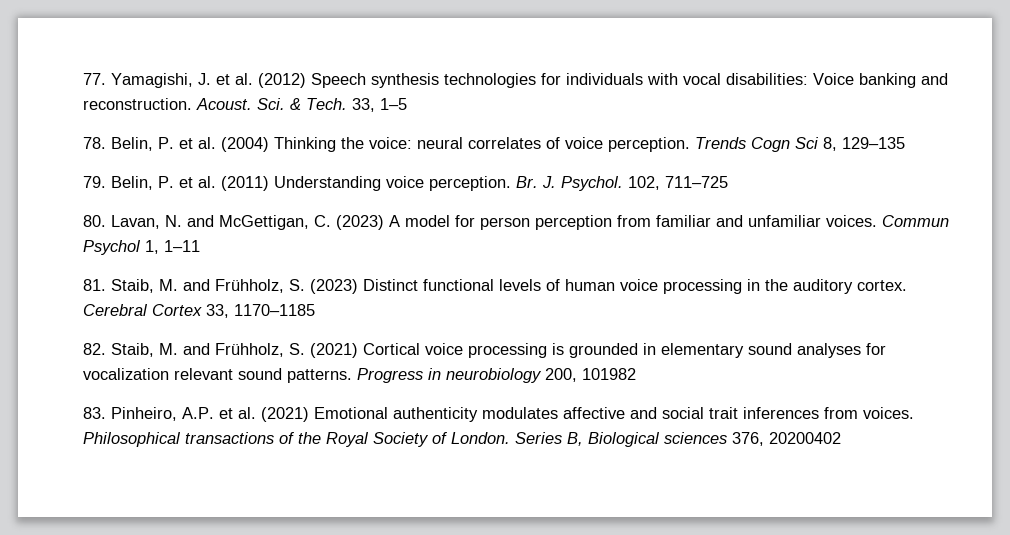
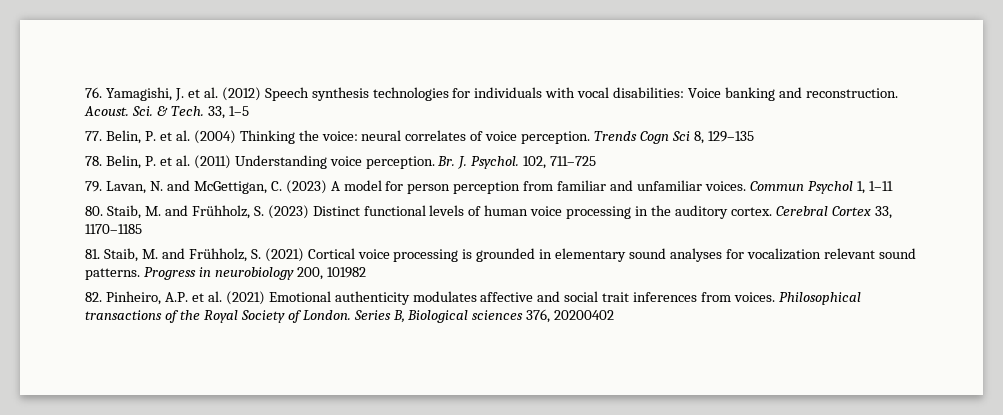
[82,73,106,85] 77. -> [85,87,103,98] 76.
[82,137,106,149] 78. -> [85,131,103,141] 77.
[82,176,106,188] 79. -> [85,156,103,166] 78.
[82,215,106,227] 80. -> [85,181,103,192] 79.
[82,279,106,291] 81. -> [85,206,104,216] 80.
[82,343,106,355] 82. -> [85,249,101,259] 81.
[82,407,106,419] 83. -> [85,292,103,302] 82.

